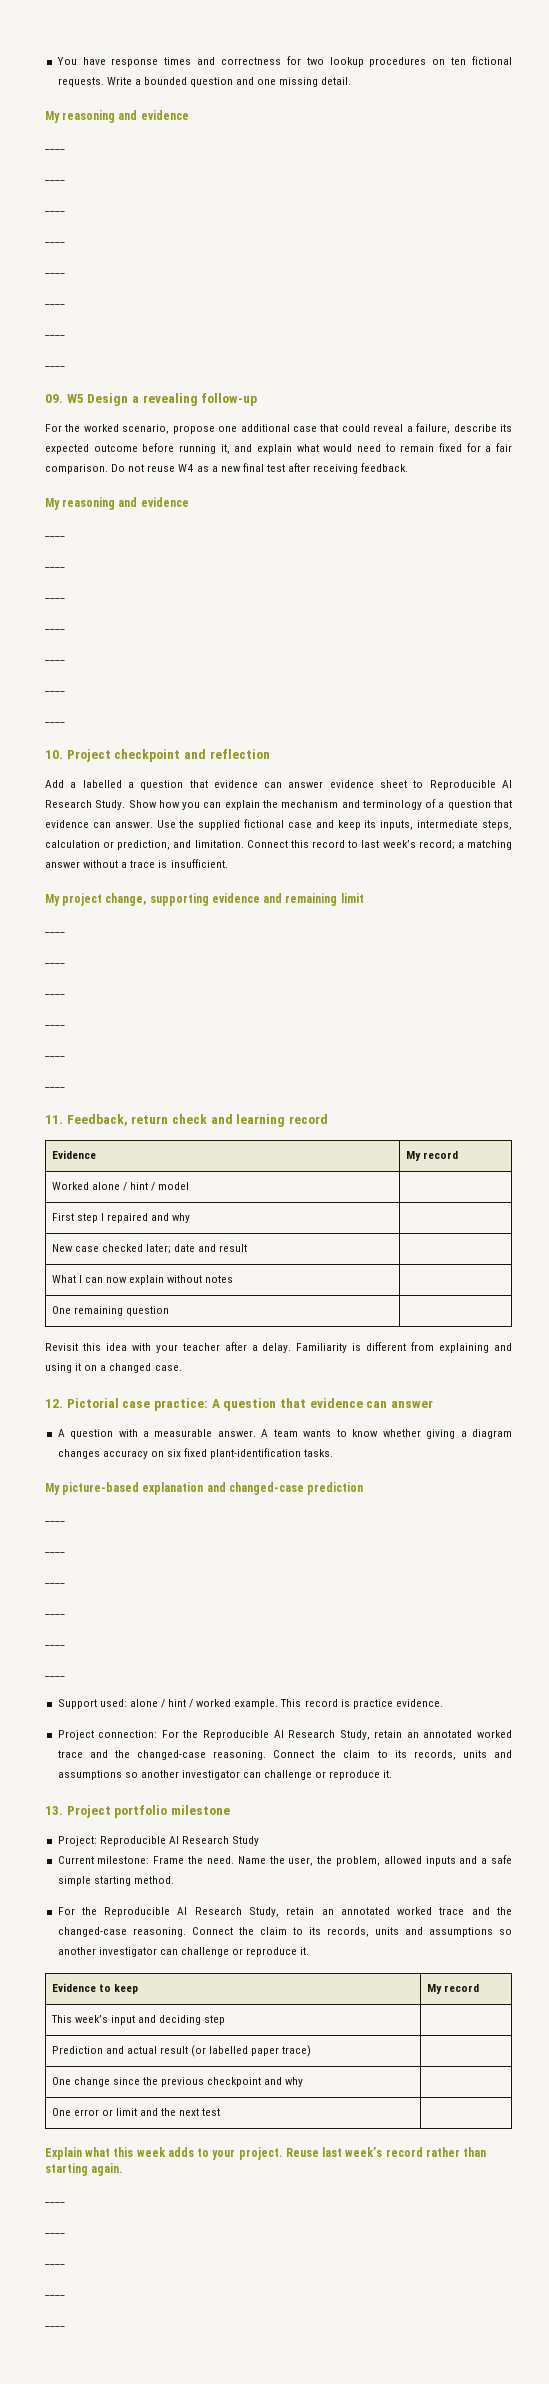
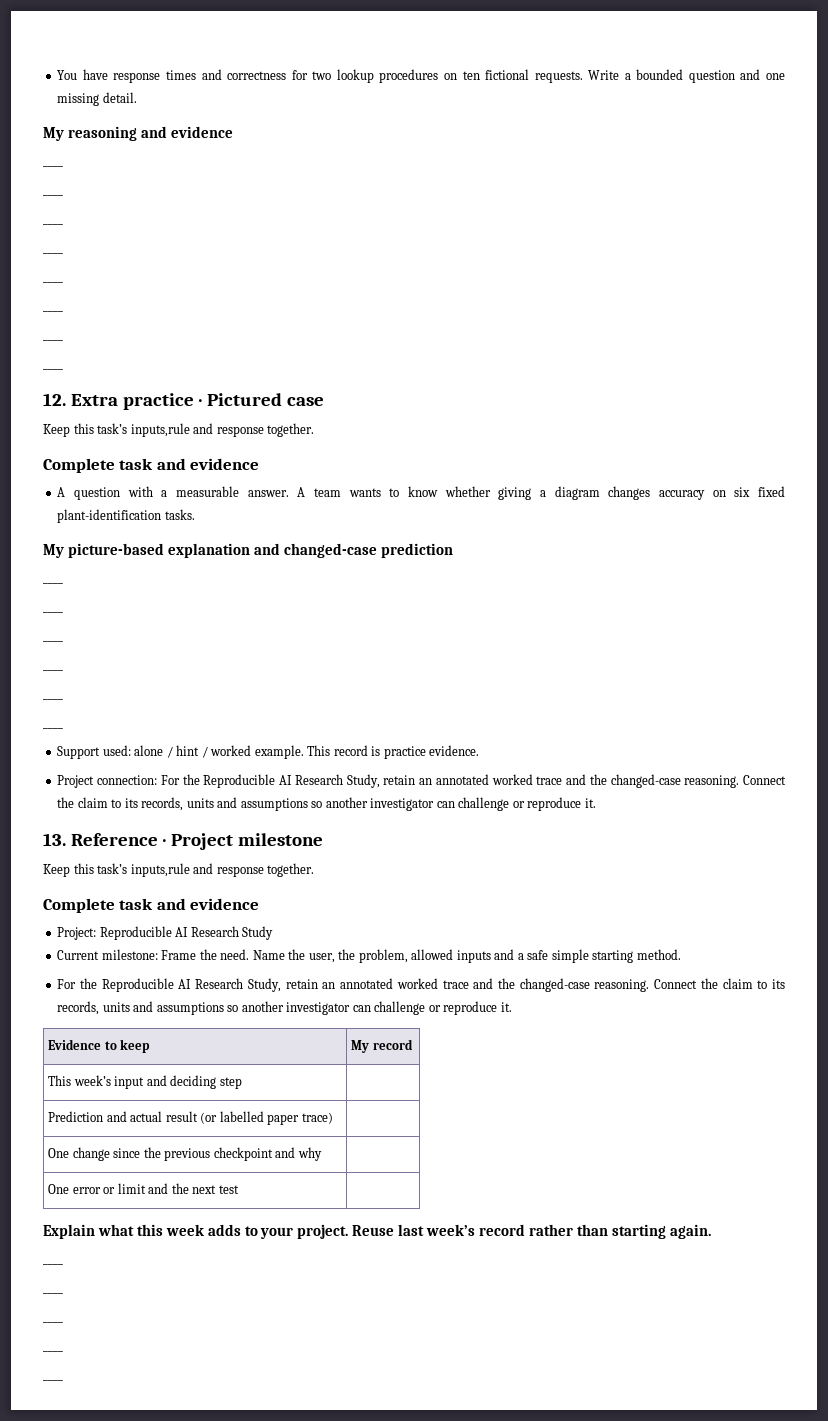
[45,393,258,406] [45,423,513,434] [45,443,513,454] [45,463,409,474] [45,497,189,510] [45,536,65,537] [45,567,65,568] [45,598,65,599] [45,629,65,630] [45,660,65,661] [45,691,65,692] [45,722,65,723] [45,749,270,762] [45,780,513,790] [45,799,512,810] [45,819,513,830] [45,840,512,850] [45,859,228,868] [45,893,364,906] [45,932,65,933] [45,963,65,964] [45,994,65,995] [45,1025,65,1026] [45,1056,65,1057] [45,1087,65,1088] [45,1114,328,1127] [51,1150,96,1159] [405,1151,458,1161] [51,1182,190,1191] [51,1213,191,1223] [51,1244,248,1254] [51,1275,234,1285] [51,1306,169,1316] [45,1342,512,1353] [45,1363,182,1373] [45,1398,433,1411] 09. W5 Design a revealing follow-up // For the worked scenario, propose one additional case that could reveal a failure, describe its expected outcome before running it, and explain what would need to remain fixed for a fair comparison. Do not reuse W4 as a new final test after receiving feedback. // My reasoning and evidence // ____ // ____ // ____ // ____ // ____ // ____ // ____ // 10. Project checkpoint and reflection // Add a labelled a question that evidence can answer evidence sheet to Reproducible AI Research Study. Show how you can explain the mechanism and terminology of a question that evidence can answer. Use the supplied fictional case and keep its inputs, intermediate steps, calculation or prediction, and limitation. Connect this record to last week’s record; a matching answer without a trace is insufficient. // My project change, supporting evidence and remaining limit // ____ // ____ // ____ // ____ // ____ // ____ // 11. Feedback, return check and learning record // Evidence | My record // Worked alone / hint / model | // First step I repaired and why | // New case checked later; date and result | // What I can now explain without notes | // One remaining question | // Revisit this idea with your teacher after a delay. Familiarity is different from explaining and using it on a changed case. // 12. Pictorial case practice: A question that evidence can answer -> [43,393,324,410] [43,423,315,437] [43,458,260,473] 12. Extra practice · Pictured case // Keep this task’s inputs,rule and response together. // Complete task and evidence
[66,1805,230,1818] Project portfolio milestone -> [70,833,323,850] [43,863,315,877] [43,898,260,913] Reference · Project milestone // Keep this task’s inputs,rule and response together. // Complete task and evidence

